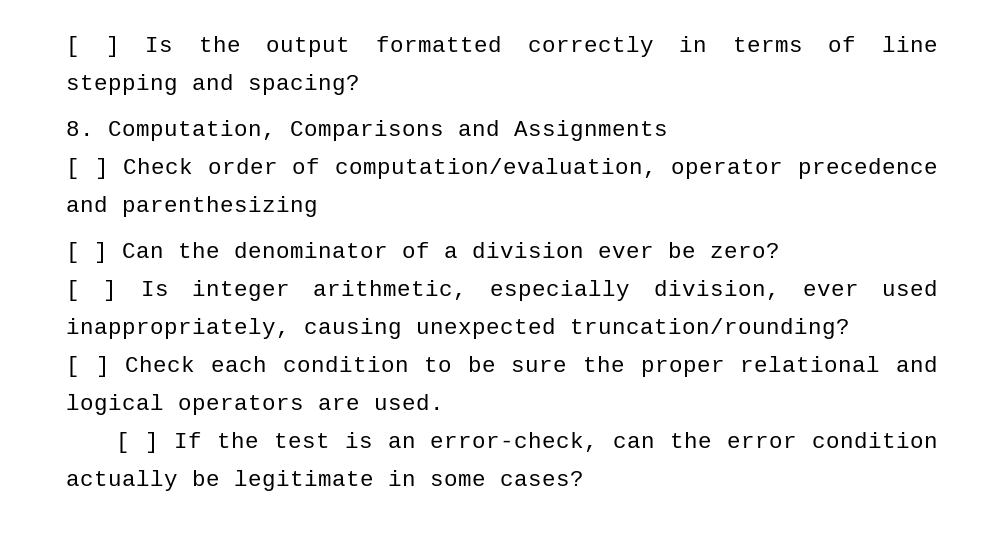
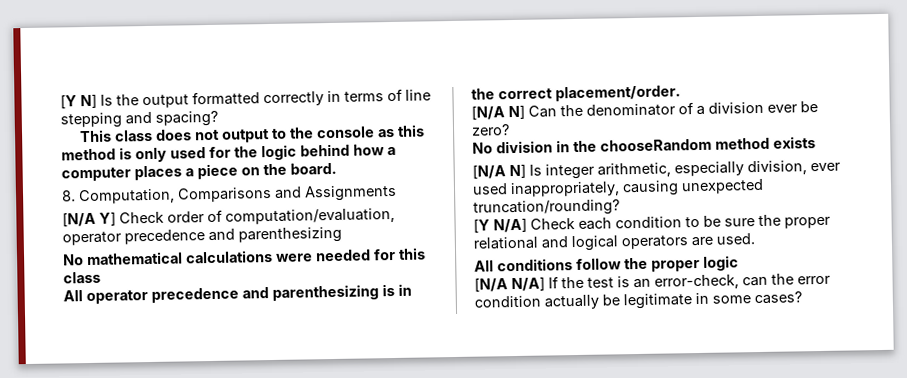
[66,36,120,57] [ ] -> [60,93,97,109] [Y N]
(360, 84) none -> [79,124,426,143] [61,143,396,163] [61,162,337,182] // This class does not output to the console as this method is only used for the logic behind how a computer places a piece on the board.
[66,158,109,179] [ ] -> [62,211,116,227] [N/A Y]
[66,242,108,263] [ ] -> [63,247,426,266] [63,271,101,284] [63,283,412,305] [471,85,681,102] [471,104,525,120] No mathematical calculations were needed for this class // All operator precedence and parenthesizing is in the correct placement/order. // [N/A N]
[66,280,118,301] [ ] -> [472,136,816,154] [472,163,526,179] No division in the chooseRandom method exists // [N/A N]
[66,356,110,377] [ ] -> [473,217,527,233] [Y N/A]
[116,432,160,453] [ ] -> [474,255,739,272] [474,276,545,292] All conditions follow the proper logic // [N/A N/A]

